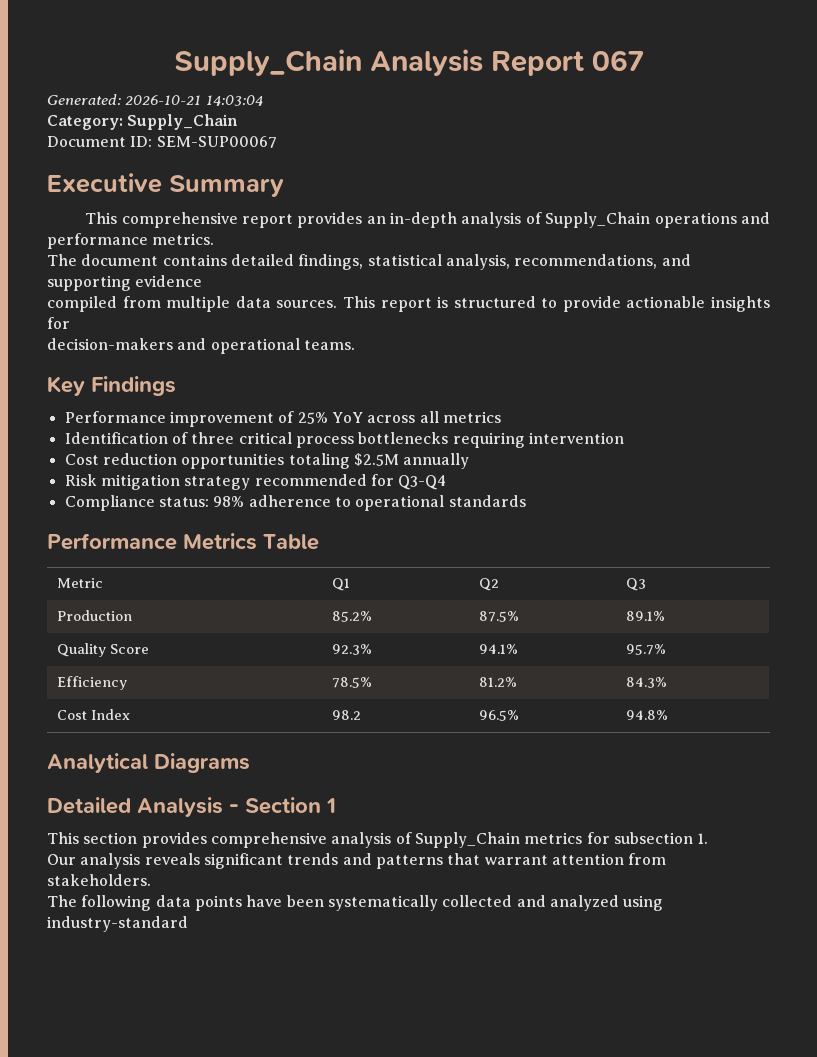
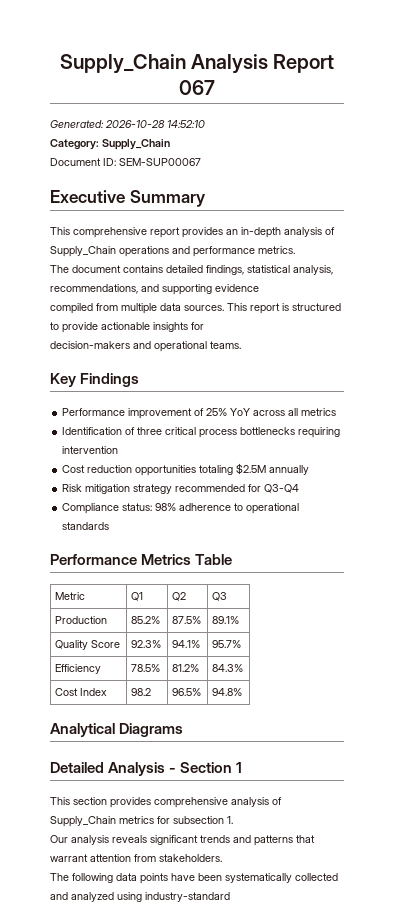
[125,95,263,106] 2026-10-21 14:03:04 -> [105,120,205,128] 2026-10-28 14:52:10

